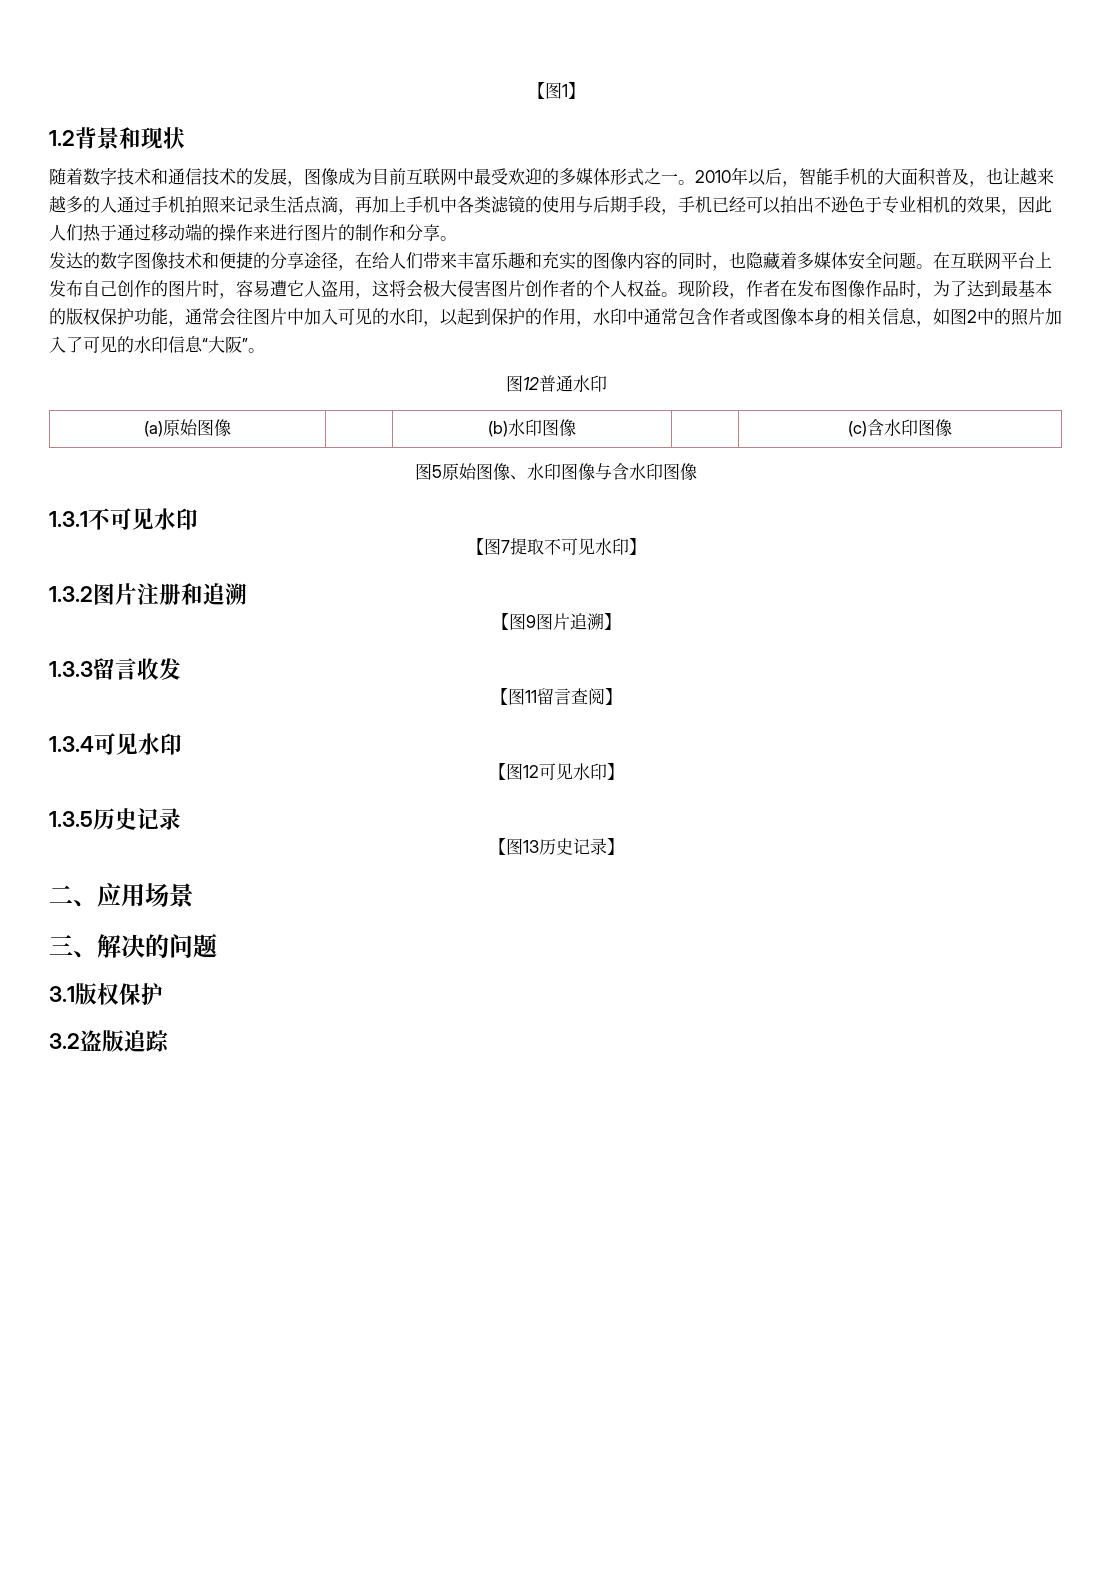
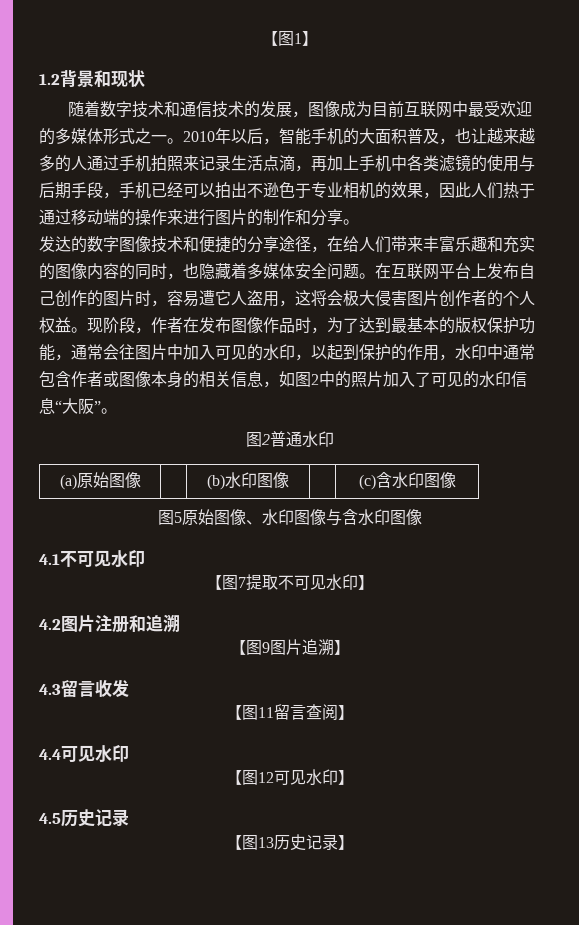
[522,377,539,390] 12 -> [261,434,270,445] 2
[49,511,88,527] 1.3.1 -> [39,554,60,565] 4.1
[49,586,93,602] 1.3.2 -> [39,619,61,630] 4.2
[49,661,93,677] 1.3.3 -> [39,684,61,695] 4.3
[49,736,94,752] 1.3.4 -> [39,749,61,760] 4.4
[49,811,93,827] 1.3.5 -> [39,813,61,824] 4.5
[49,883,194,908] [49,933,217,958] [49,983,163,1005] [49,1030,169,1052] // 二、应用场景 // 三、解决的问题 // 3.1版权保护 // 3.2盗版追踪 -> (354, 842) none

